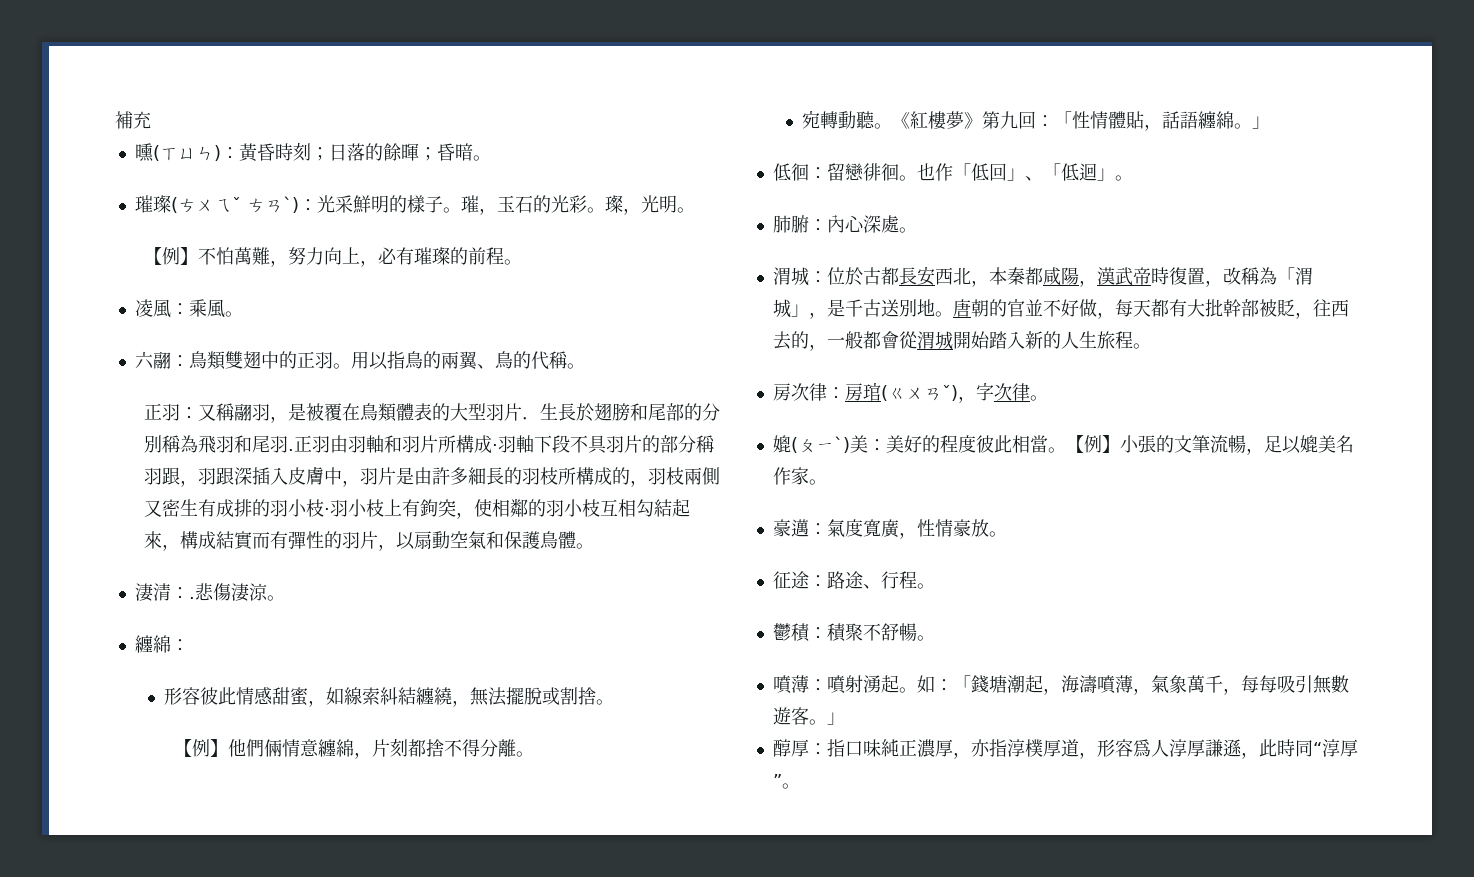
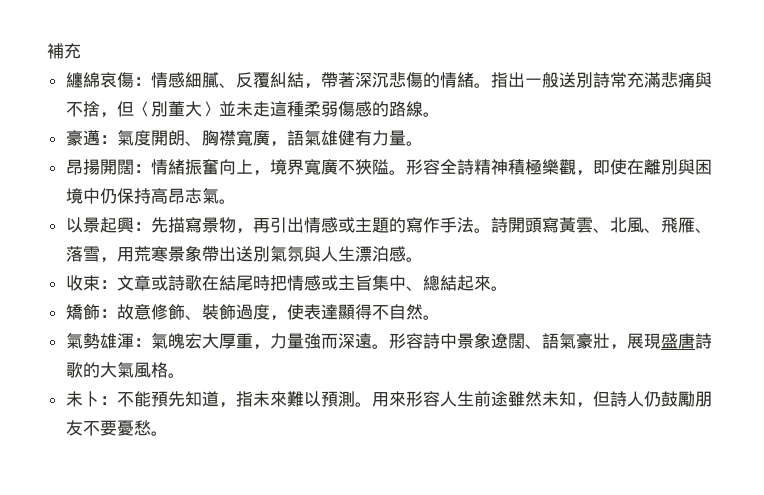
[134,142,491,162] [134,195,695,215] [144,247,523,267] [134,299,243,318] [134,351,585,370] [144,403,721,423] [144,435,716,454] [144,466,721,487] [144,498,691,519] [144,531,595,551] [134,583,285,601] [134,635,189,653] [164,687,615,707] [173,738,534,759] [802,111,1271,131] [772,163,1133,181] [772,215,917,233] [772,266,1313,287] [772,299,1349,319] [772,331,1151,351] [772,382,1048,403] [772,435,1354,455] [772,467,827,485] [772,519,1007,539] [772,571,935,589] [772,623,935,642] [772,675,1349,695] [772,707,845,725] [772,739,1358,759] [772,774,782,787] 曛(ㄒㄩㄣ)：黃昏時刻；日落的餘暉；昏暗。 // 璀璨(ㄘㄨㄟˇ ㄘㄢˋ)：光采鮮明的樣子。璀，玉石的光彩。璨，光明。 // 【例】不怕萬難，努力向上，必有璀璨的前程。 // 凌風：乘風。 // 六翮：鳥類雙翅中的正羽。用以指鳥的兩翼、鳥的代稱。 // 正羽：又稱翮羽，是被覆在鳥類體表的大型羽片．生長於翅膀和尾部的分別稱為飛羽和尾羽.正羽由羽軸和羽片所構成·羽軸下段不具羽片的部分稱羽跟，羽跟深插入皮膚中，羽片是由許多細長的羽枝所構成的，羽枝兩側又密生有成排的羽小枝·羽小枝上有鉤突，使相鄰的羽小枝互相勾結起來，構成結實而有彈性的羽片，以扇動空氣和保護鳥體。 // 淒清：.悲傷淒涼。 // 纏綿： // 形容彼此情感甜蜜，如線索糾結纏繞，無法擺脫或割捨。 // 【例】他們倆情意纏綿，片刻都捨不得分離。 // 宛轉動聽。《紅樓夢》第九回：「性情體貼，話語纏綿。」 // 低徊：留戀徘徊。也作「低回」、「低迴」。 // 肺腑：內心深處。 // 渭城：位於古都長安西北，本秦都咸陽，漢武帝時復置，改稱為「渭城」，是千古送別地。唐朝的官並不好做，每天都有大批幹部被貶，往西去的，一般都會從渭城開始踏入新的人生旅程。 // 房次律：房琯(ㄍㄨㄢˇ)，字次律。 // 媲(ㄆㄧˋ)美：美好的程度彼此相當。【例】小張的文筆流暢，足以媲美名作家。 // 豪邁：氣度寬廣，性情豪放。 // 征途：路途、行程。 // 鬱積：積聚不舒暢。 // 噴薄：噴射湧起。如：「錢塘潮起，海濤噴薄，氣象萬千，每每吸引無數遊客。」 // 醇厚：指口味純正濃厚，亦指淳樸厚道，形容爲人淳厚謙遜，此時同“淳厚” -> [65,72,712,89] [65,100,440,118] [65,130,423,147] [65,159,712,176] [65,188,236,204] [65,217,712,234] [65,245,423,263] [65,275,508,291] [65,304,440,321] [65,332,712,350] [65,362,185,378] [65,391,712,408] [65,420,151,436] 纏綿哀傷：情感細膩、反覆糾結，帶著深沉悲傷的情緒。指出一般送別詩常充滿悲痛與不捨，但〈別董大〉並未走這種柔弱傷感的路線。 // 豪邁：氣度開朗、胸襟寬廣，語氣雄健有力量。 // 昂揚開闊：情緒振奮向上，境界寬廣不狹隘。形容全詩精神積極樂觀，即使在離別與困境中仍保持高昂志氣。 // 以景起興：先描寫景物，再引出情感或主題的寫作手法。詩開頭寫黃雲、北風、飛雁、落雪，用荒寒景象帶出送別氣氛與人生漂泊感。 // 收束：文章或詩歌在結尾時把情感或主旨集中、總結起來。 // 矯飾：故意修飾、裝飾過度，使表達顯得不自然。 // 氣勢雄渾：氣魄宏大厚重，力量強而深遠。形容詩中景象遼闊、語氣豪壯，展現盛唐詩歌的大氣風格。 // 未卜：不能預先知道，指未來難以預測。用來形容人生前途雖然未知，但詩人仍鼓勵朋友不要憂愁

